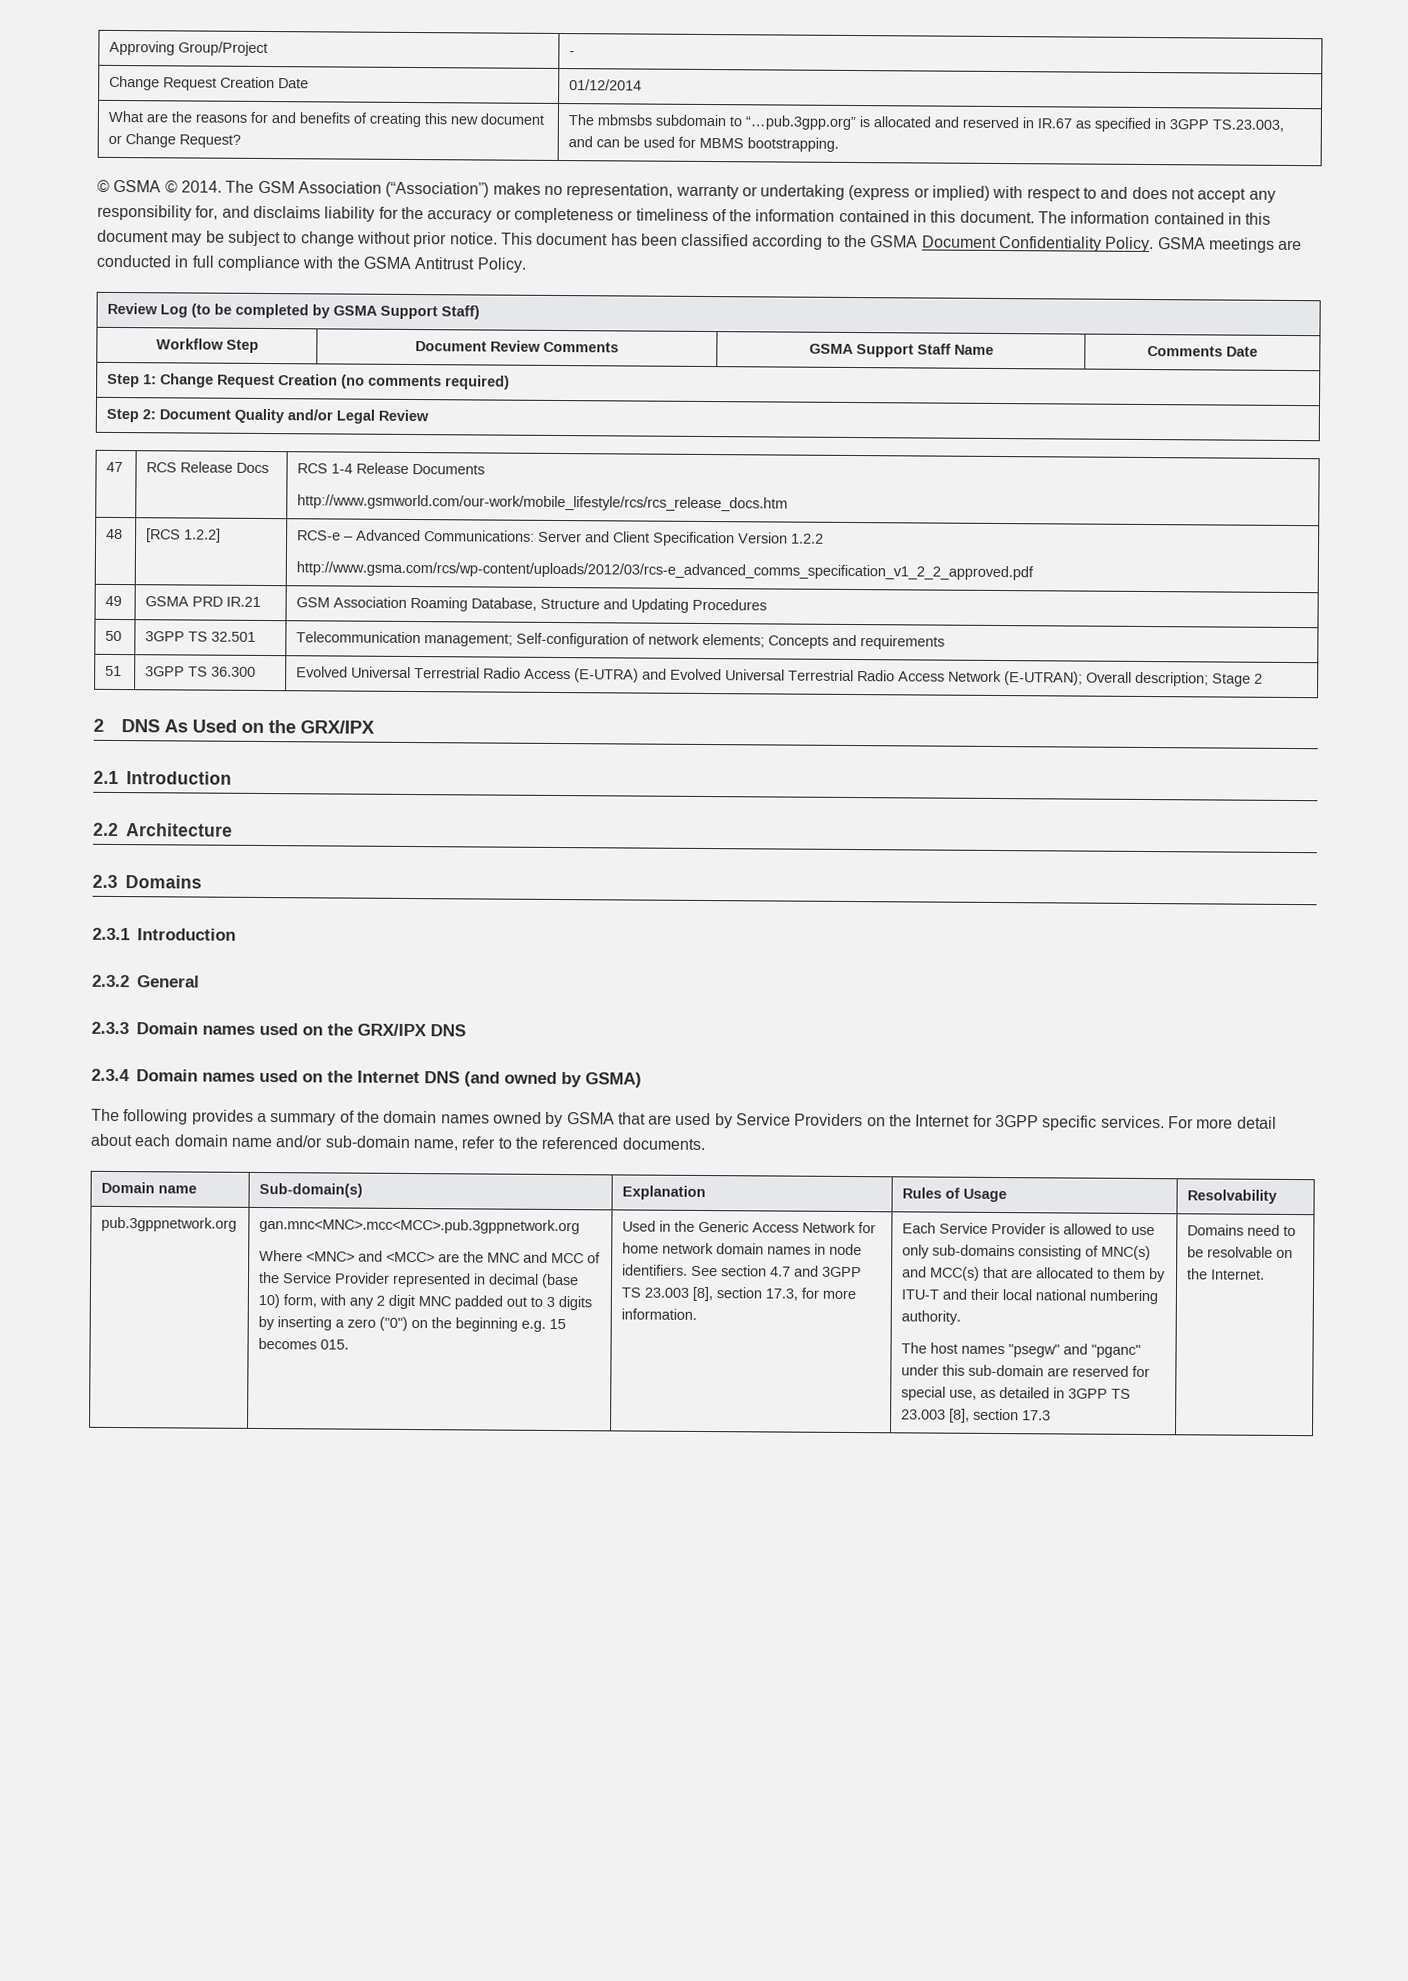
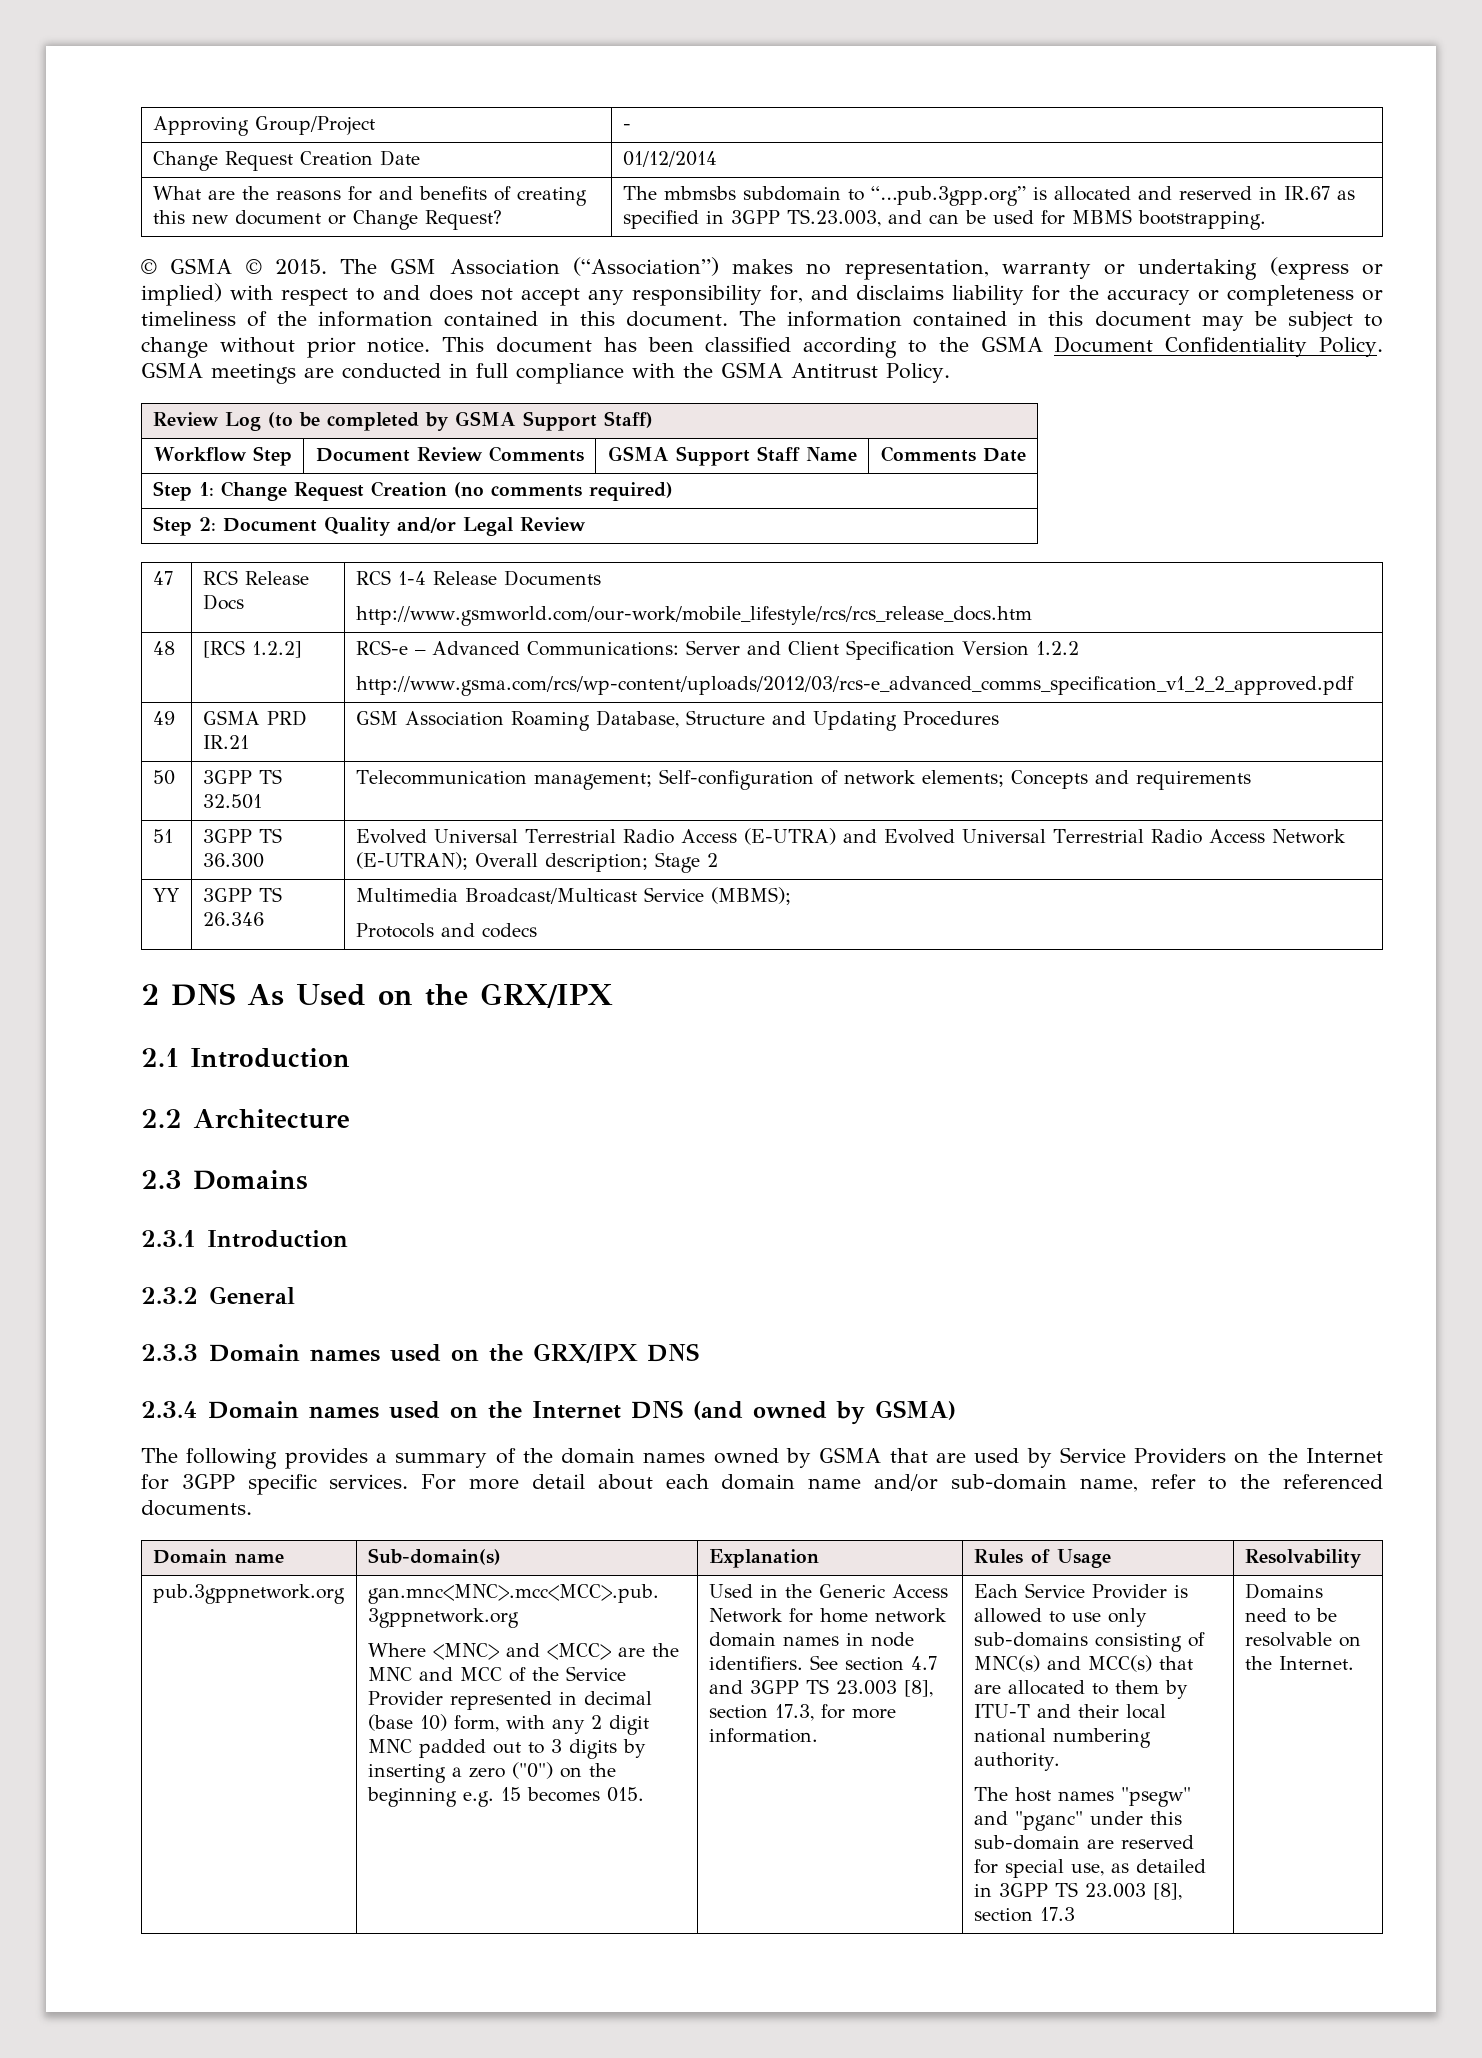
[180,180,222,193] 2014. -> [274,259,327,275] 2015.
(1264, 678) none -> [152,888,179,902] [202,887,282,902] [202,912,264,926] [355,887,791,905] [355,923,537,938] // YY | 3GPP TS 26.346 | Multimedia Broadcast/Multicast Service (MBMS); // Protocols and codecs

